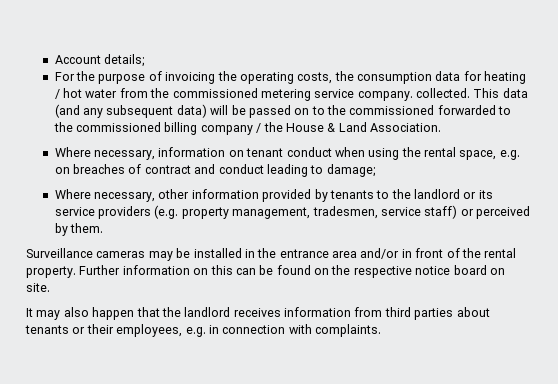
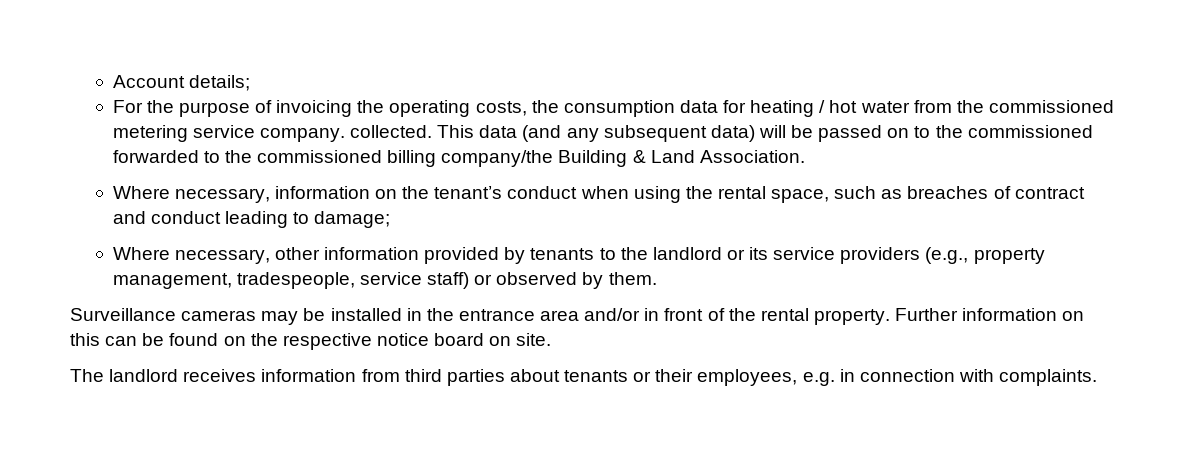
[200,122,324,135] company / the House -> [441,150,628,167] company/the Building
[246,148,284,157] tenant -> [402,186,503,199] the tenant’s
[499,150,520,160] [54,167,70,174] e.g. on -> [834,186,903,199] such as
[154,205,179,219] (e.g. -> [925,247,969,264] (e.g.,
[312,206,378,219] tradesmen, -> [236,272,355,289] tradespeople,
[476,206,531,219] perceived -> [496,272,578,285] observed
[26,307,181,320] It may also happen that the -> [70,369,104,382] The

